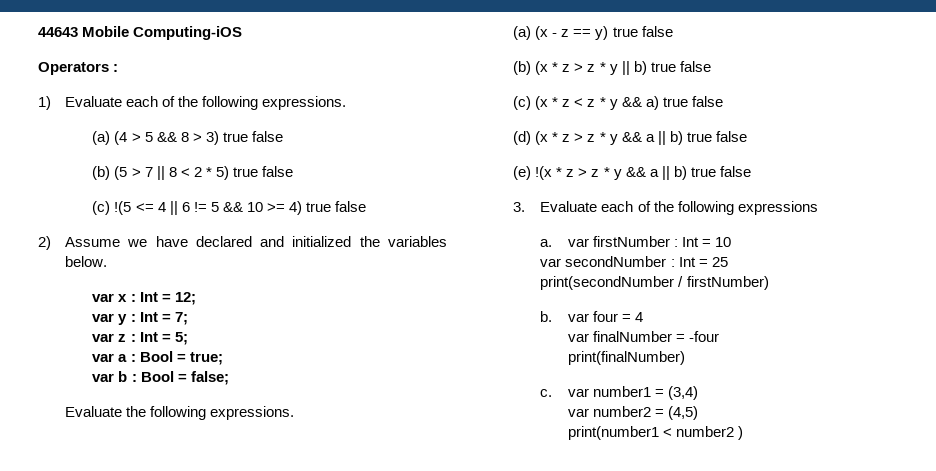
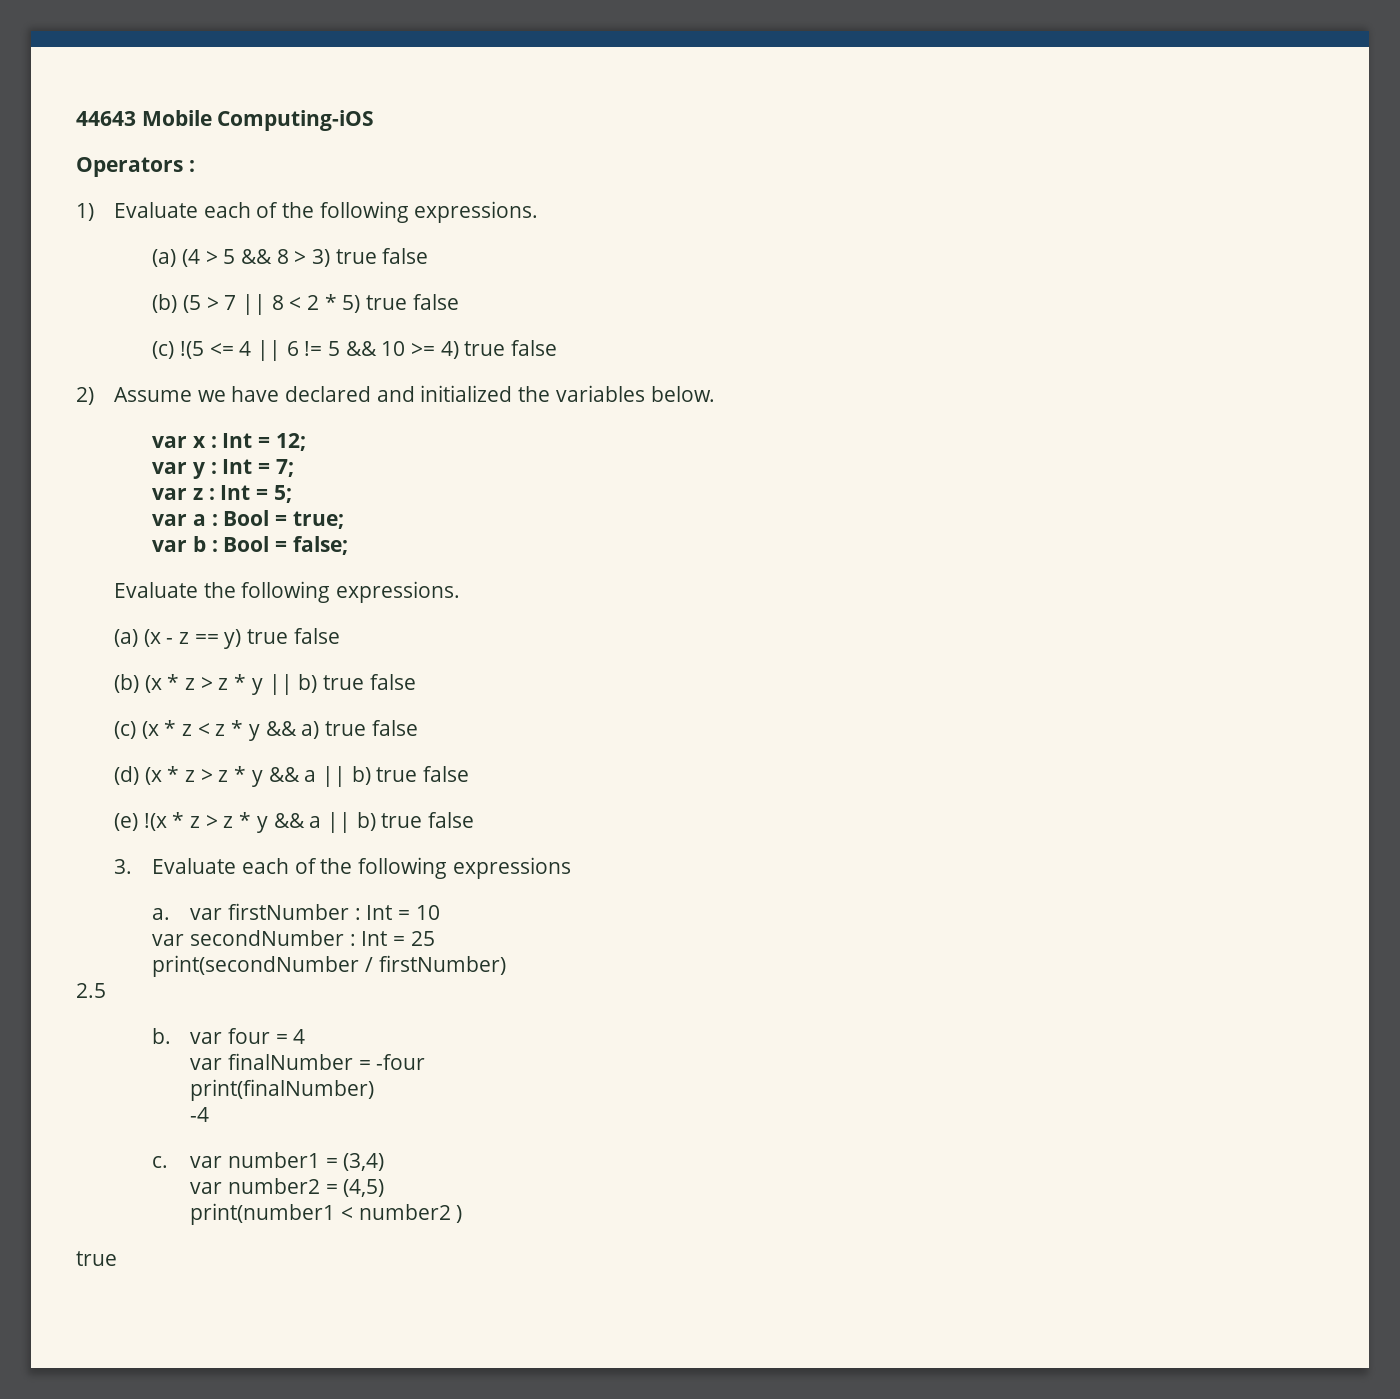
(769, 283) none -> [76,983,106,998] // 2.5
(685, 358) none -> [190,1107,210,1122] // -4
(743, 433) none -> [76,1251,117,1266] // true

